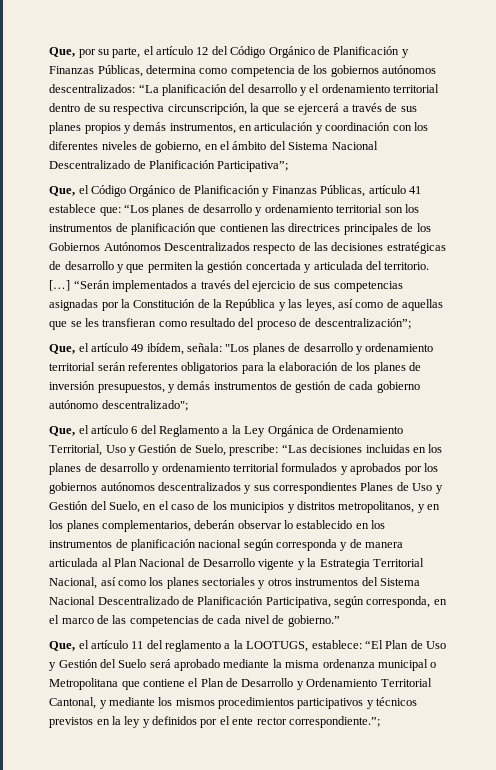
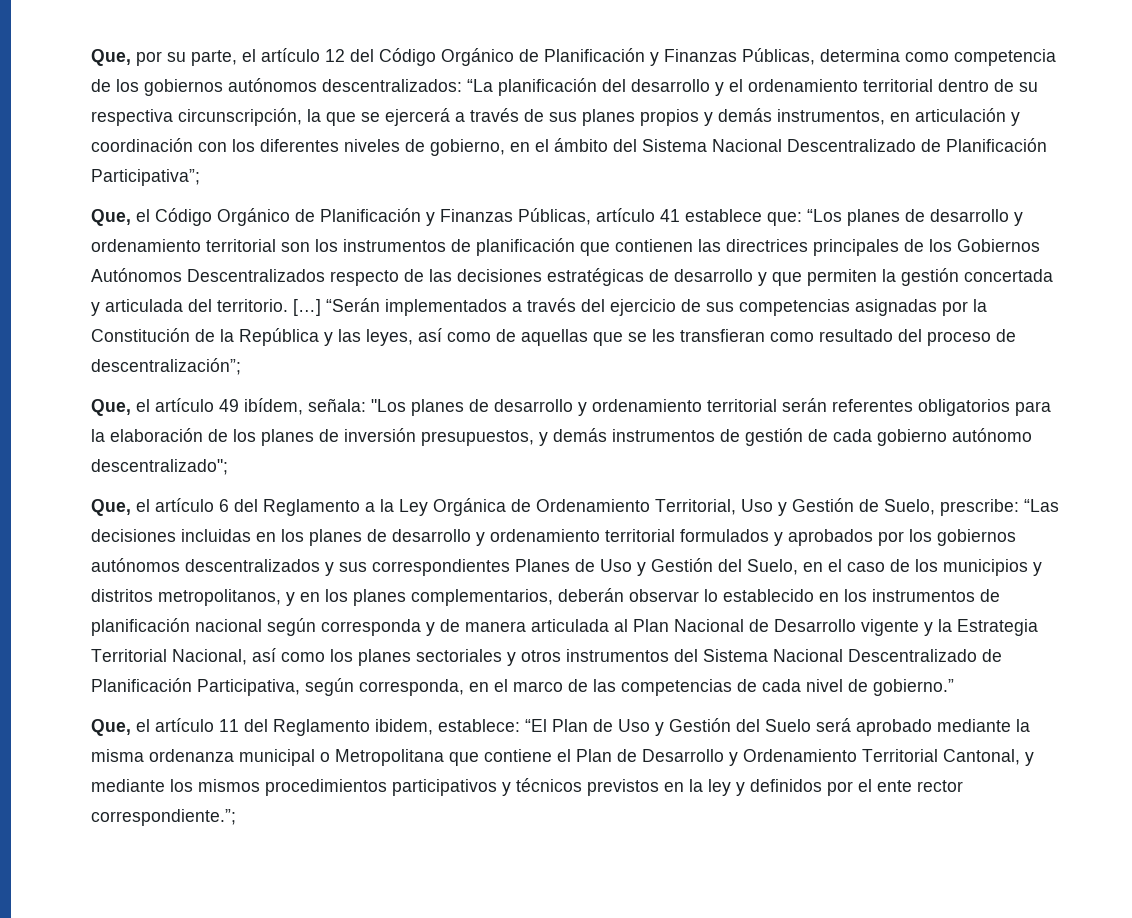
[165,640,309,652] reglamento a la LOOTUGS, -> [273,719,434,736] Reglamento ibidem,

